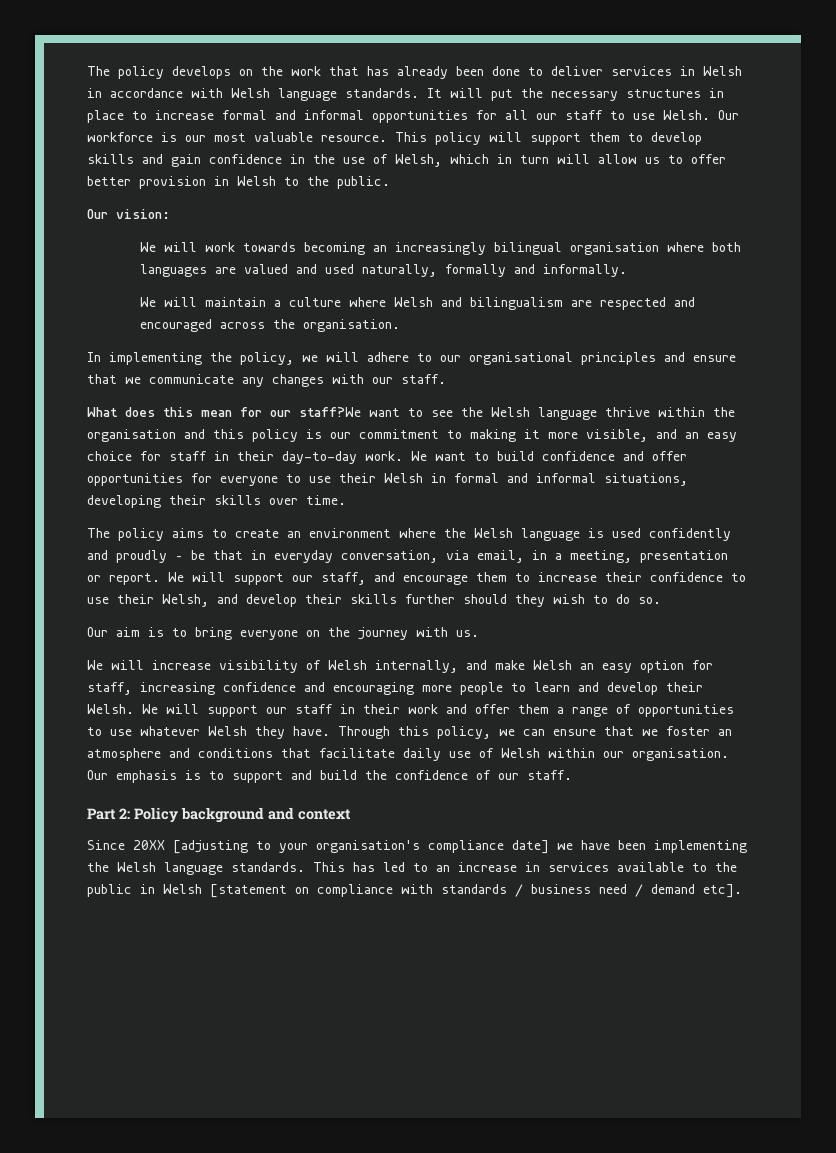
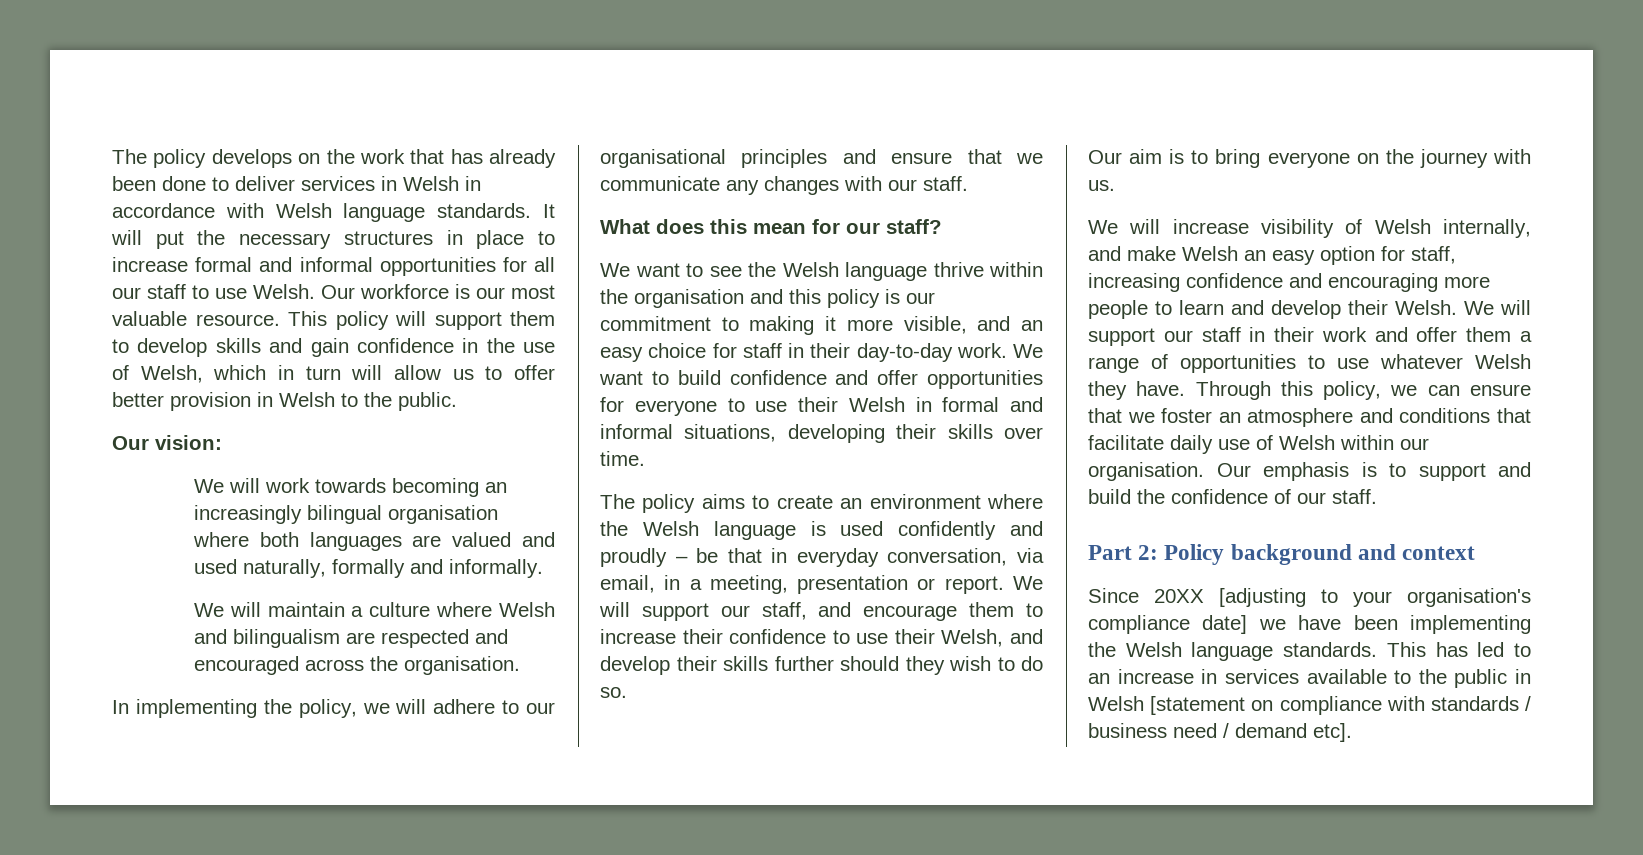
[299,407,361,417] staff?We -> [886,219,942,234] [600,263,630,277] staff? // We

